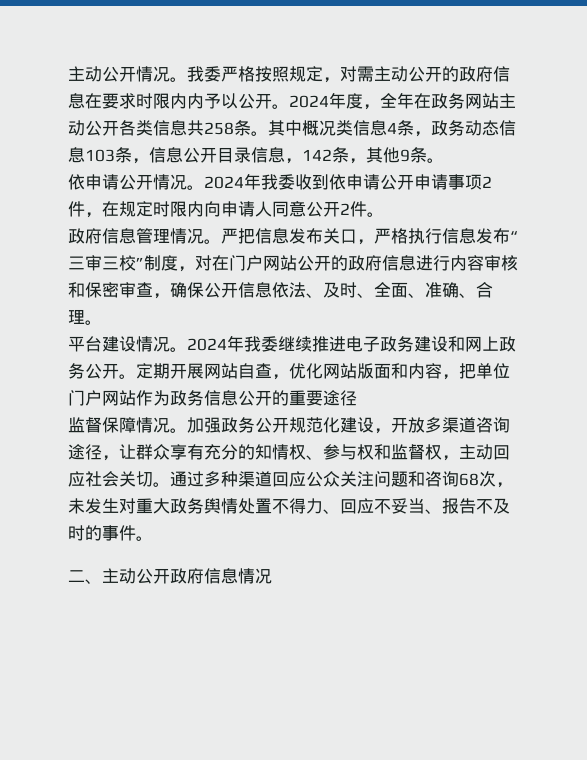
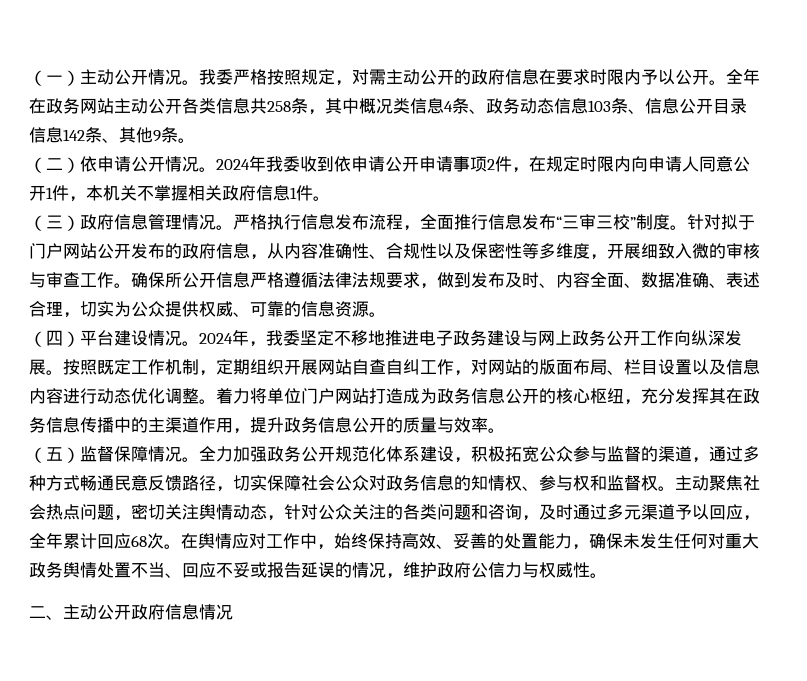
(68, 73) none -> [29,70,80,86] （一）
[187,93,204,109] 内 -> (641, 77) none
[289,92,380,110] 2024年度， -> (726, 82) none
[251,131,268,136] 。 -> [308,109,325,115] ，
[414,131,431,137] ， -> [469,109,486,114] 、
[132,158,149,164] ， -> [628,109,645,114] 、
[285,147,366,164] ，142条， -> [63,127,119,143] 142条、
(444, 160) none -> [29,157,80,173] （二）
[340,201,384,217] 2件。 // -> [46,185,330,202] [29,215,80,231] 1件，本机关不掌握相关政府信息1件。 // （三）
[238,228,425,245] 把信息发布关口，严格执 -> [250,214,471,231] 格执行信息发布流程，全面推
[178,255,229,272] ，对在 -> [670,214,755,230] 。针对拟于
[331,255,518,271] [68,282,493,299] [68,309,102,325] 的政府信息进行内容审核和保密审查，确保公开信息依法、及时、全面、准确、合理。 // -> [131,243,760,260] [29,272,760,289] [29,301,386,318] [29,330,80,347] 发布的政府信息，从内容准确性、合规性以及保密性等多维度，开展细致入微的审核与审查工作。确保所公开信息严格遵循法律法规要求，做到发布及时、内容全面、数据准确、表述合理，切实为公众提供权威、可靠的信息资源。 // （四）
[244,336,312,352] 我委继续 -> [249,330,385,347] ，我委坚定不移地
[448,336,465,352] 和 -> [521,330,538,346] 与
[119,363,476,380] 。定期开展网站自查，优化网站版面和内容，把 -> [640,330,742,346] [29,359,760,376] [29,388,267,404] 工作向纵深发展。按照既定工作机制，定期组织开展网站自查自纠工作，对网站的版面布局、栏目设置以及信息内容进行动态优化调整。着力将
[136,390,153,406] 作 -> [369,388,420,404] 打造成
[289,390,357,406] 重要途径 // -> [556,388,760,405] [29,417,505,434] [29,447,80,463] 核心枢纽，充分发挥其在政务信息传播中的主渠道作用，提升政务信息公开的质量与效率。 // （五）
(187, 430) none -> [199,446,233,462] 全力
[340,417,510,434] [68,444,238,461] 建设，开放多渠道咨询途径，让群众享有充分 -> [386,446,760,463] [29,475,454,492] 体系建设，积极拓宽公众参与监督的渠道，通过多种方式畅通民意反馈路径，切实保障社会公众对政务信息
[442,444,510,461] [68,471,306,487] ，主动回应社会关切。通过多种渠道回应 -> [658,475,760,491] [29,504,318,521] 。主动聚焦社会热点问题，密切关注舆情动态，针对
(374, 479) none -> [386,504,437,520] 的各类
[459,471,513,488] [68,498,119,514] 68次，未发生 -> [522,504,760,521] [29,532,708,550] ，及时通过多元渠道予以回应，全年累计回应68次。在舆情应对工作中，始终保持高效、妥善的处置能力，确保未发生任何
[289,498,323,514] 得力 -> [148,562,165,578] 当
[408,498,510,514] [68,525,136,541] 当、报告不及时的事件 -> [250,562,590,579] 或报告延误的情况，维护政府公信力与权威性

